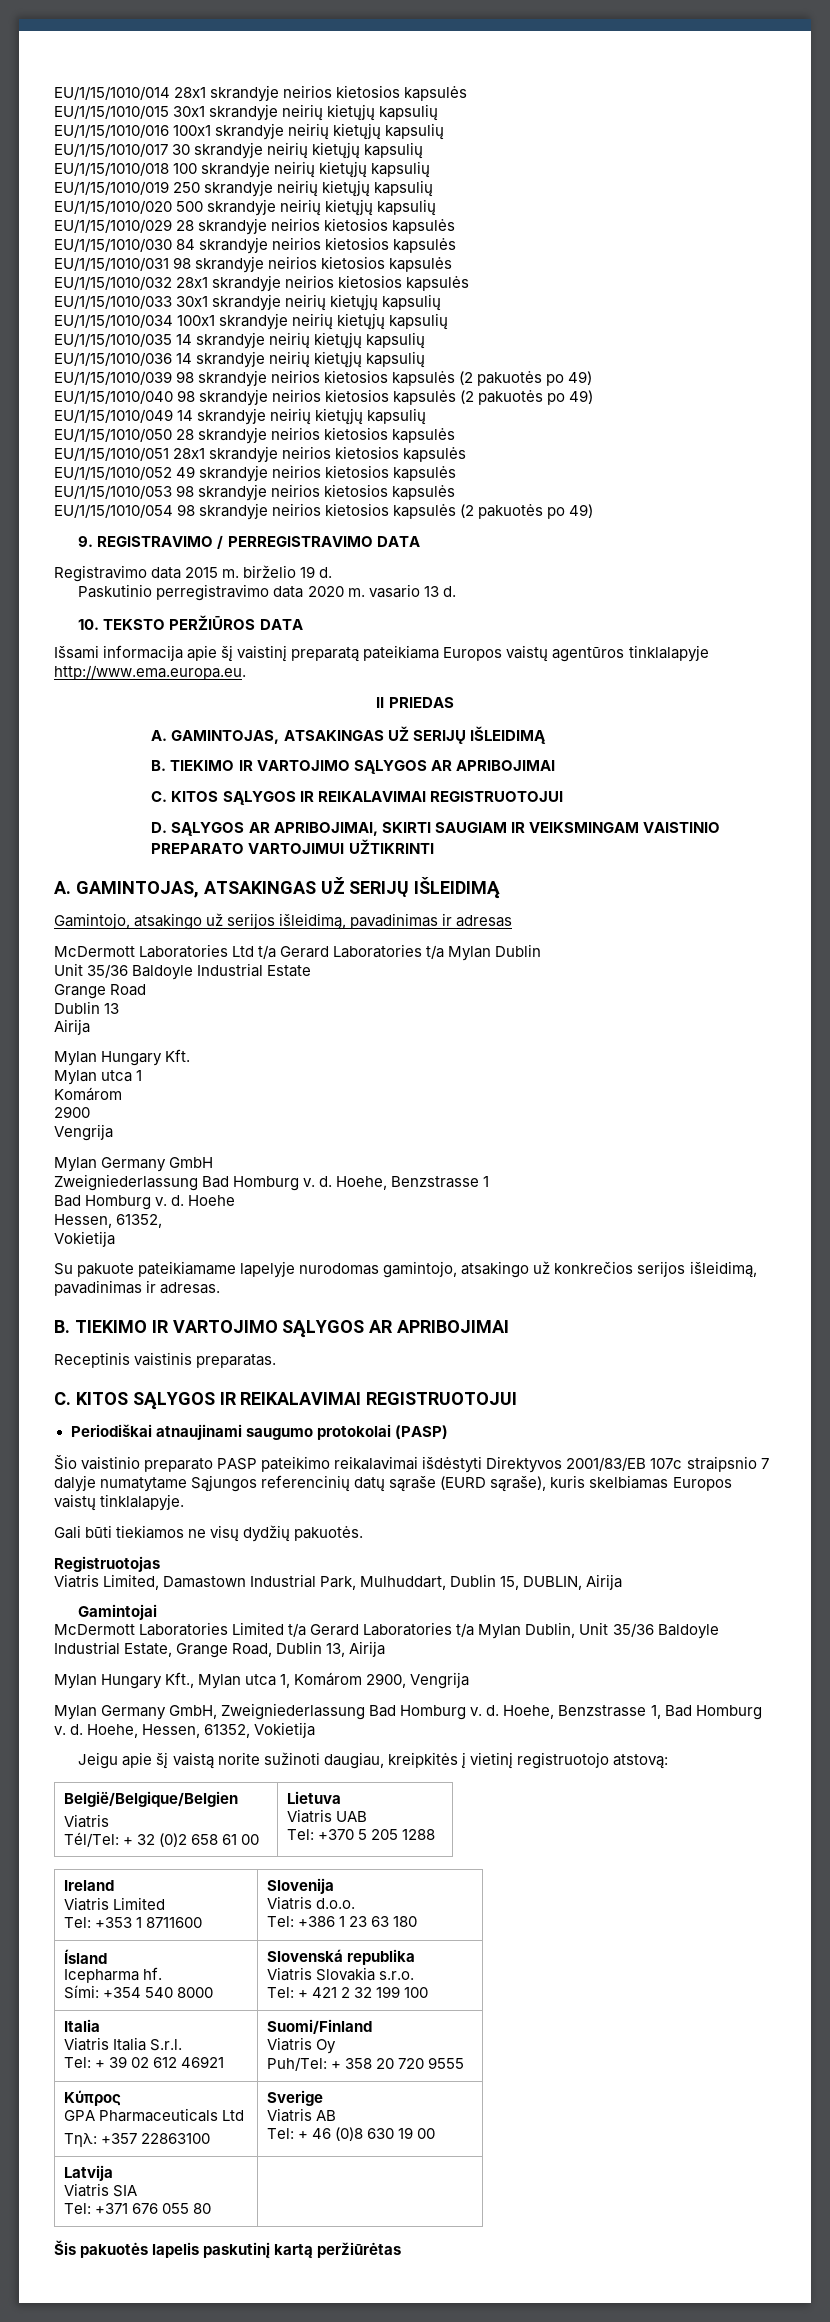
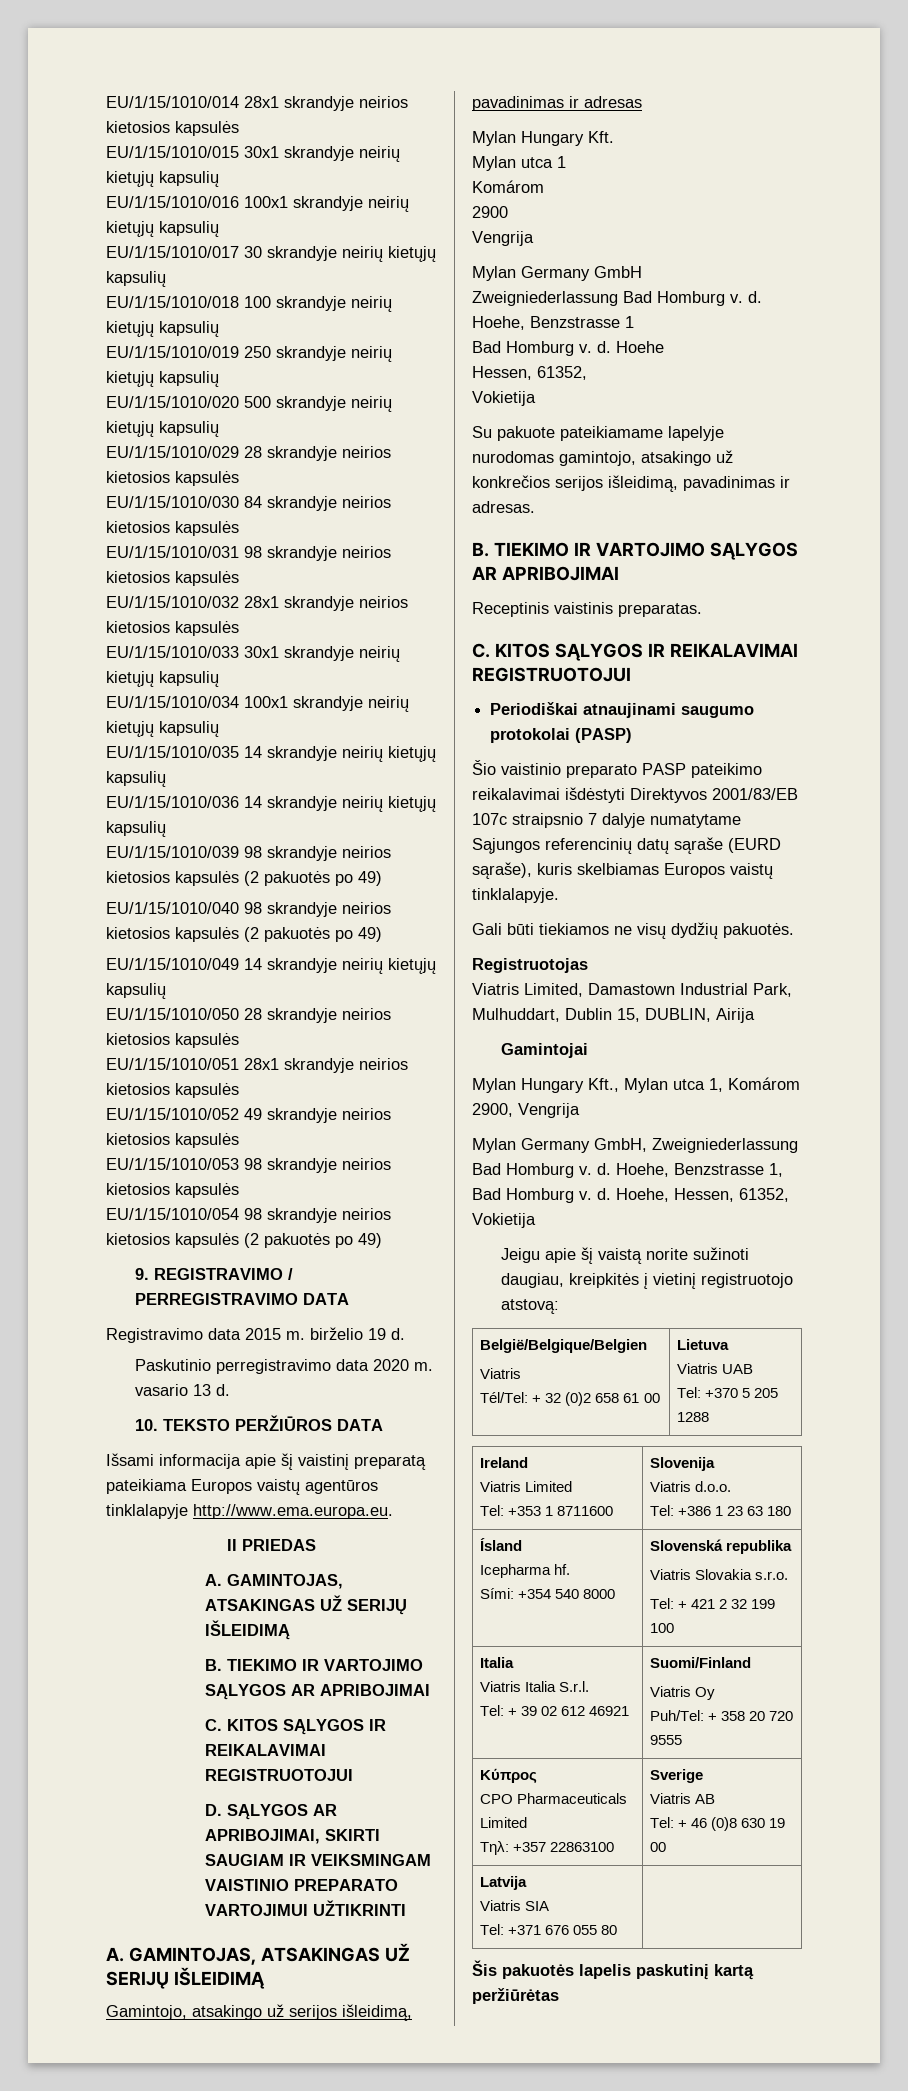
[54,944,542,961] [54,963,312,980] [54,984,147,999] [54,1001,120,1014] [54,1019,90,1035] // McDermott Laboratories Ltd t/a Gerard Laboratories t/a Mylan Dublin // Unit 35/36 Baldoyle Industrial Estate // Grange Road // Dublin 13 // Airija -> (642, 102) none
[54,1622,719,1639] [54,1641,386,1658] // McDermott Laboratories Limited t/a Gerard Laboratories t/a Mylan Dublin, Unit 35/36 Baldoyle Industrial Estate, Grange Road, Dublin 13, Airija -> (588, 1050) none
[64,2108,245,2122] GPA Pharmaceuticals Ltd -> [480,1793,628,1804] [480,1817,528,1828] CPO Pharmaceuticals Limited

